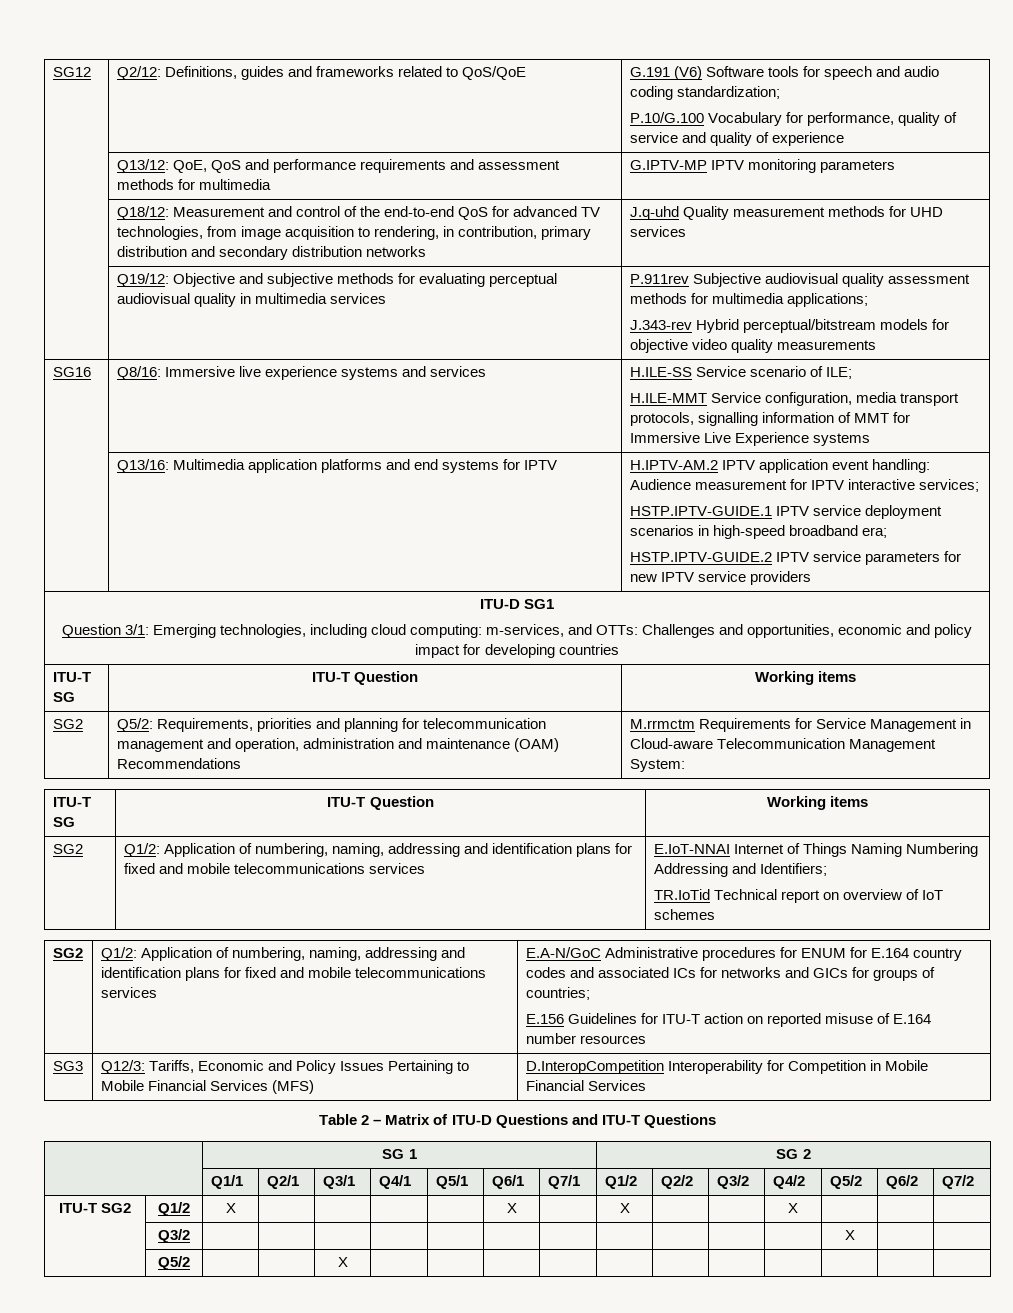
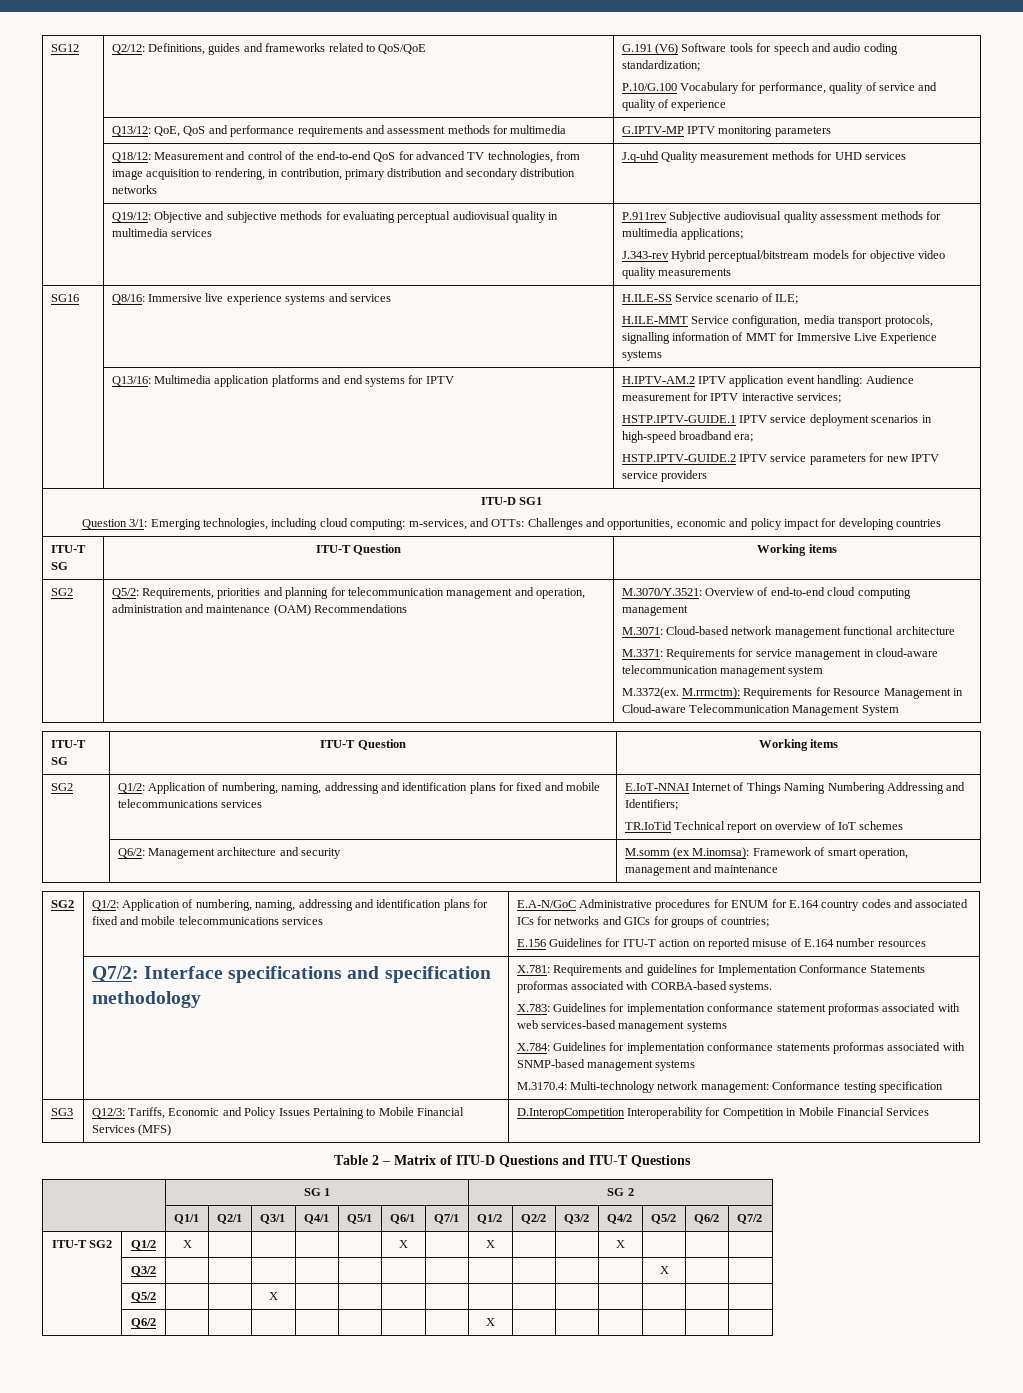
[629,718,867,732] M.rrmctm Requirements for Service -> [621,587,911,599] [621,605,688,616] [621,626,955,638] [621,648,938,660] [621,665,824,677] [621,687,881,699] M.3070/Y.3521: Overview of end-to-end cloud computing management // M.3071: Cloud-based network management functional architecture // M.3371: Requirements for service management in cloud-aware telecommunication management system // M.3372(ex. M.rrmctm): Requirements for Resource
[629,759,685,772] System: -> [861,705,899,716] System
(715, 914) none -> [117,847,342,859] [624,847,908,859] [624,864,779,876] // | Q6/2: Management architecture and security | M.somm (ex M.inomsa): Framework of smart operation, management and maintenance
(647, 1039) none -> [91,966,491,983] [91,991,201,1008] [516,964,926,976] [516,981,773,993] [516,1003,960,1015] [516,1020,727,1032] [516,1042,965,1054] [516,1059,696,1071] [516,1081,943,1093] // | Q7/2: Interface specifications and specification methodology | X.781: Requirements and guidelines for Implementation Conformance Statements proformas associated with CORBA-based systems. // X.783: Guidelines for implementation conformance statement proformas associated with web services-based management systems // X.784: Guidelines for implementation conformance statements proformas associated with SNMP-based management systems // M.3170.4: Multi-technology network management: Conformance testing specification
(348, 1262) none -> [131,1318,156,1328] [486,1318,495,1326] // | Q6/2 | | | | | | | | X | | | | | |

